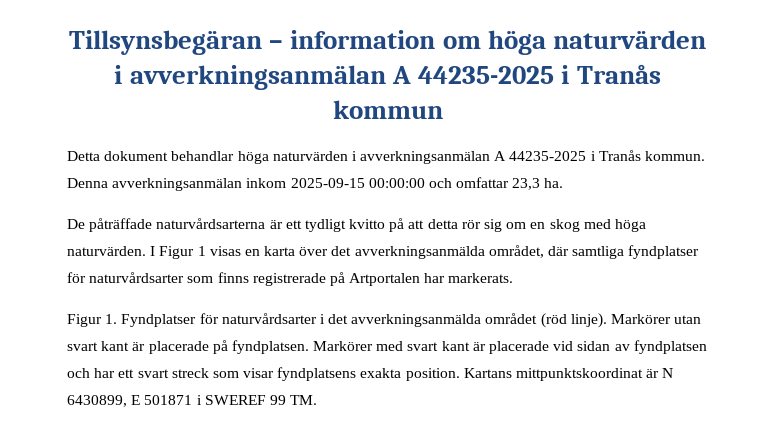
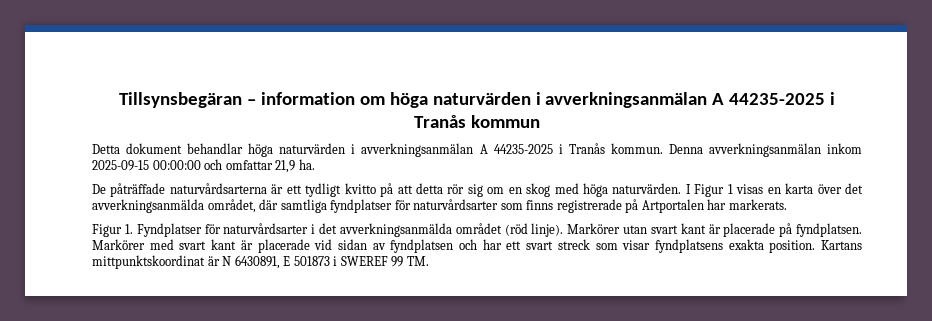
[512,178,541,190] 23,3 -> [275,160,296,173] 21,9
[67,395,193,407] 6430899, E 501871 -> [234,255,330,269] 6430891, E 501873

